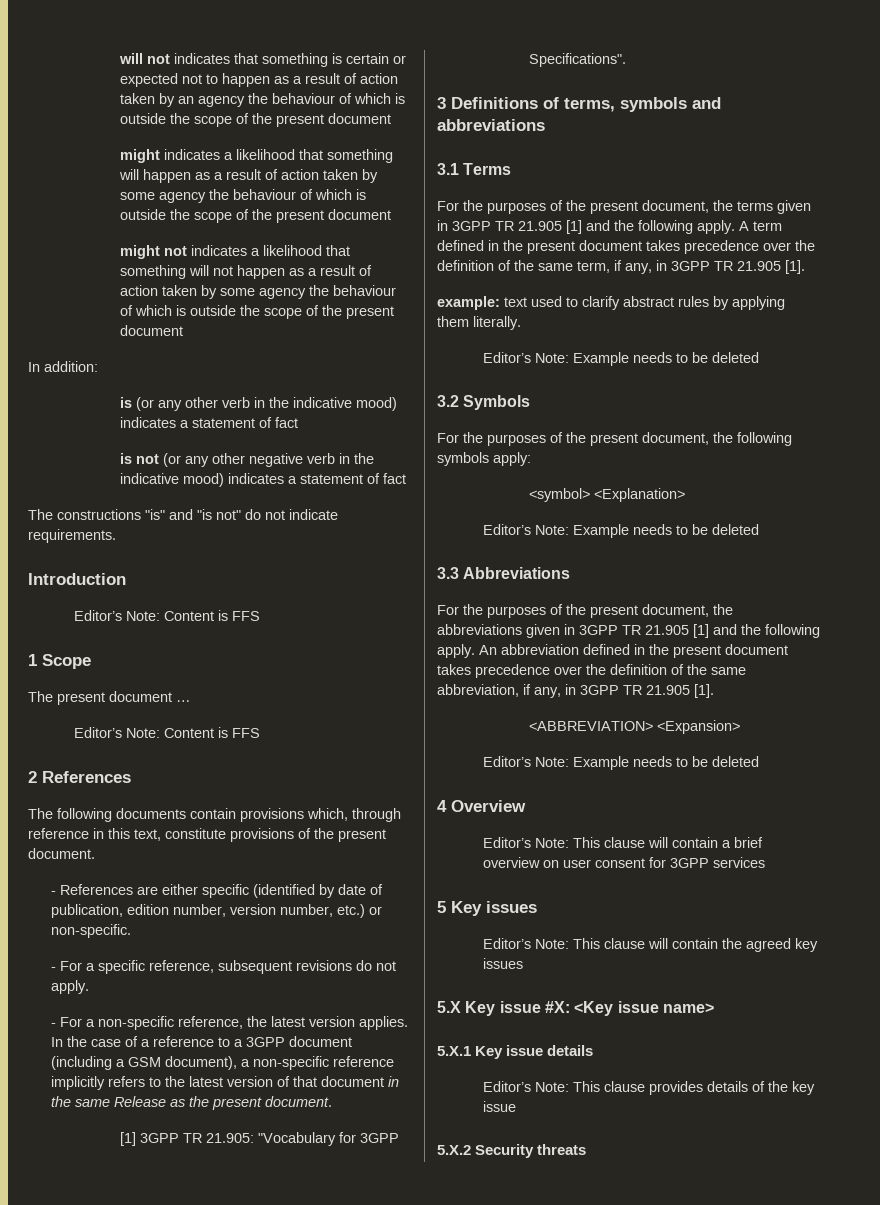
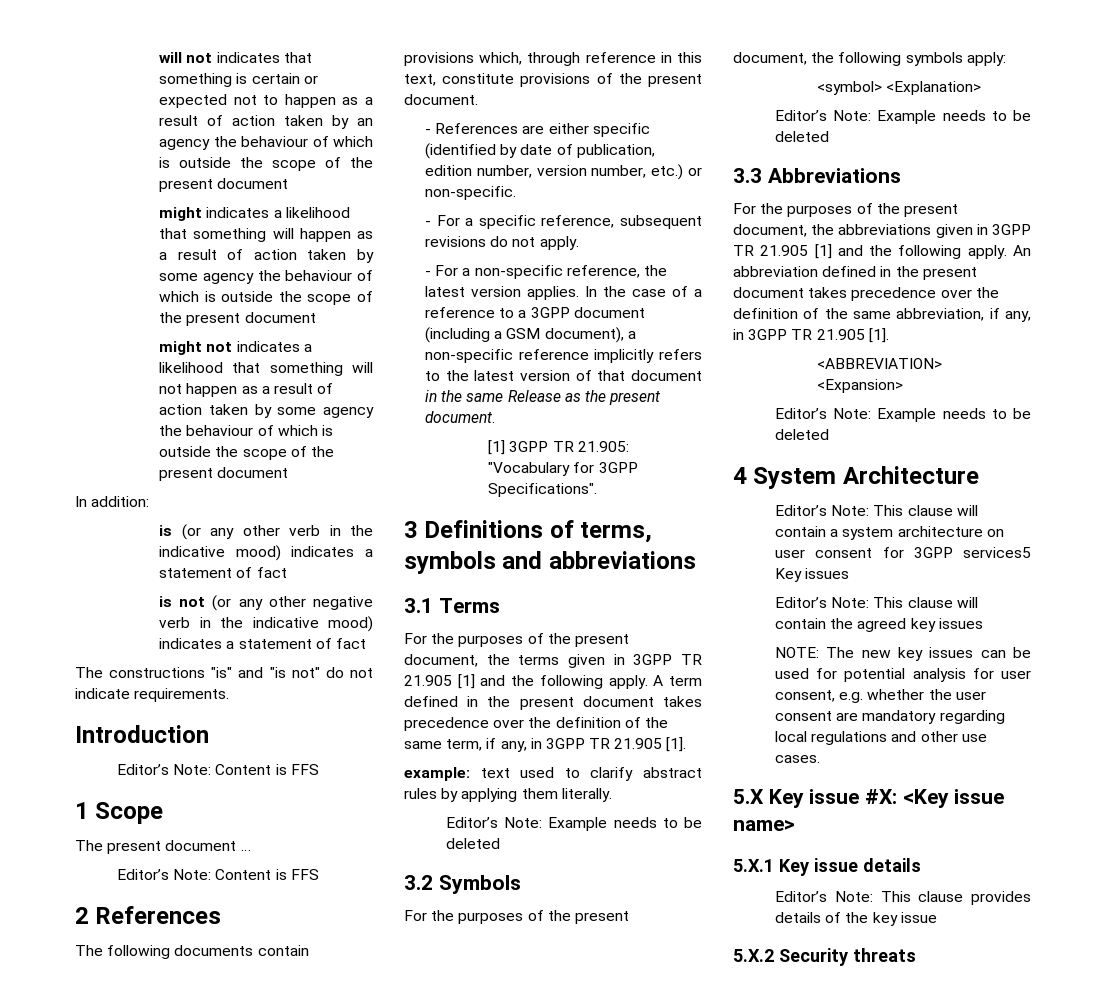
[451,800,526,812] Overview -> [753,466,979,489] System Architecture
[734,837,764,848] [483,857,541,868] brief overview -> [842,526,983,540] system architecture
[713,857,766,868] [437,901,446,913] services // 5 -> [963,547,1031,558] services5
(524, 963) none -> [775,647,1031,661] [775,668,1031,682] [775,689,986,703] [775,710,1005,724] [775,731,987,745] [775,755,821,763] // NOTE: The new key issues can be used for potential analysis for user consent, e.g. whether the user consent are mandatory regarding local regulations and other use cases.

